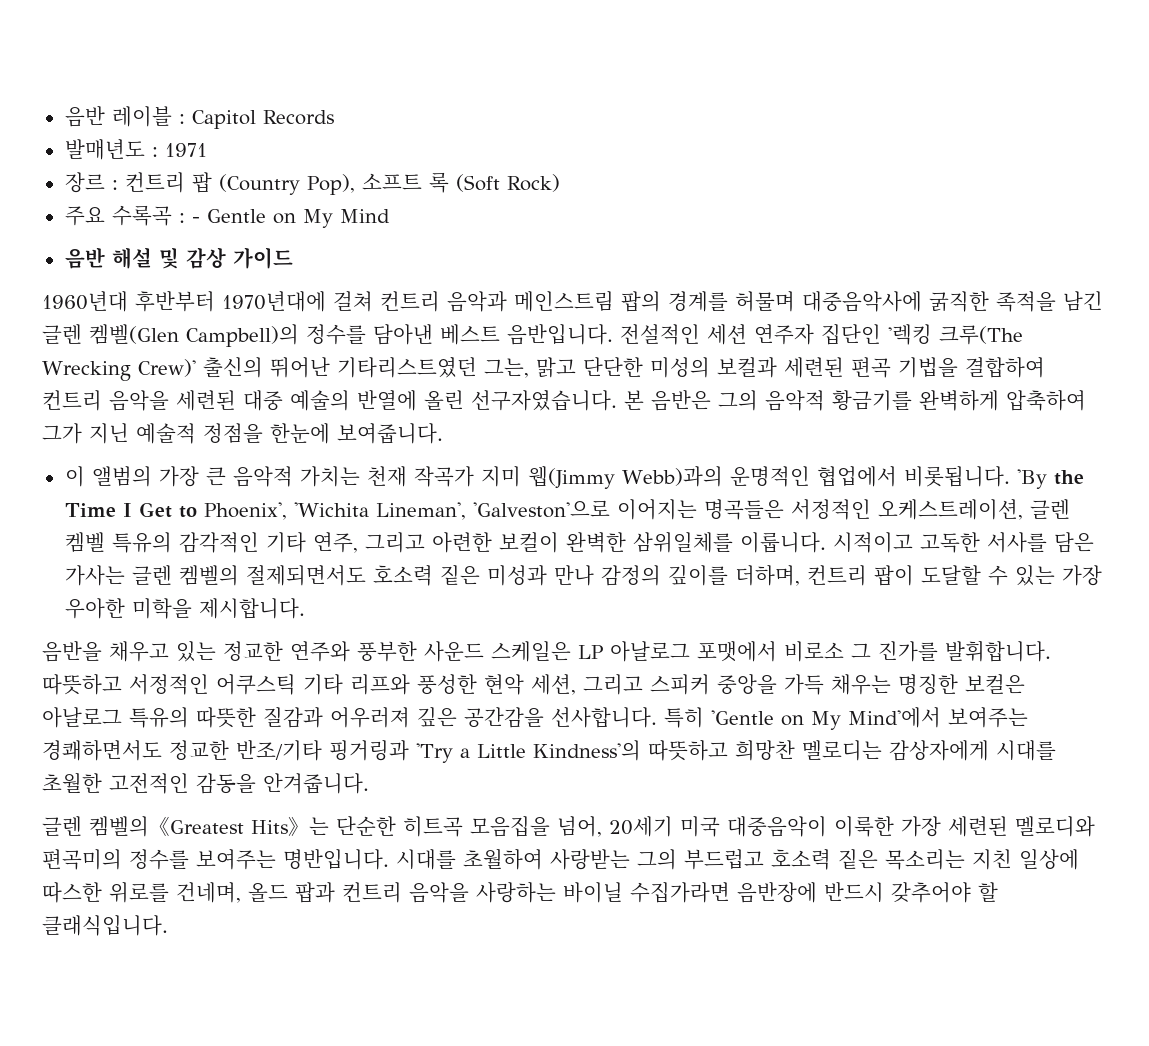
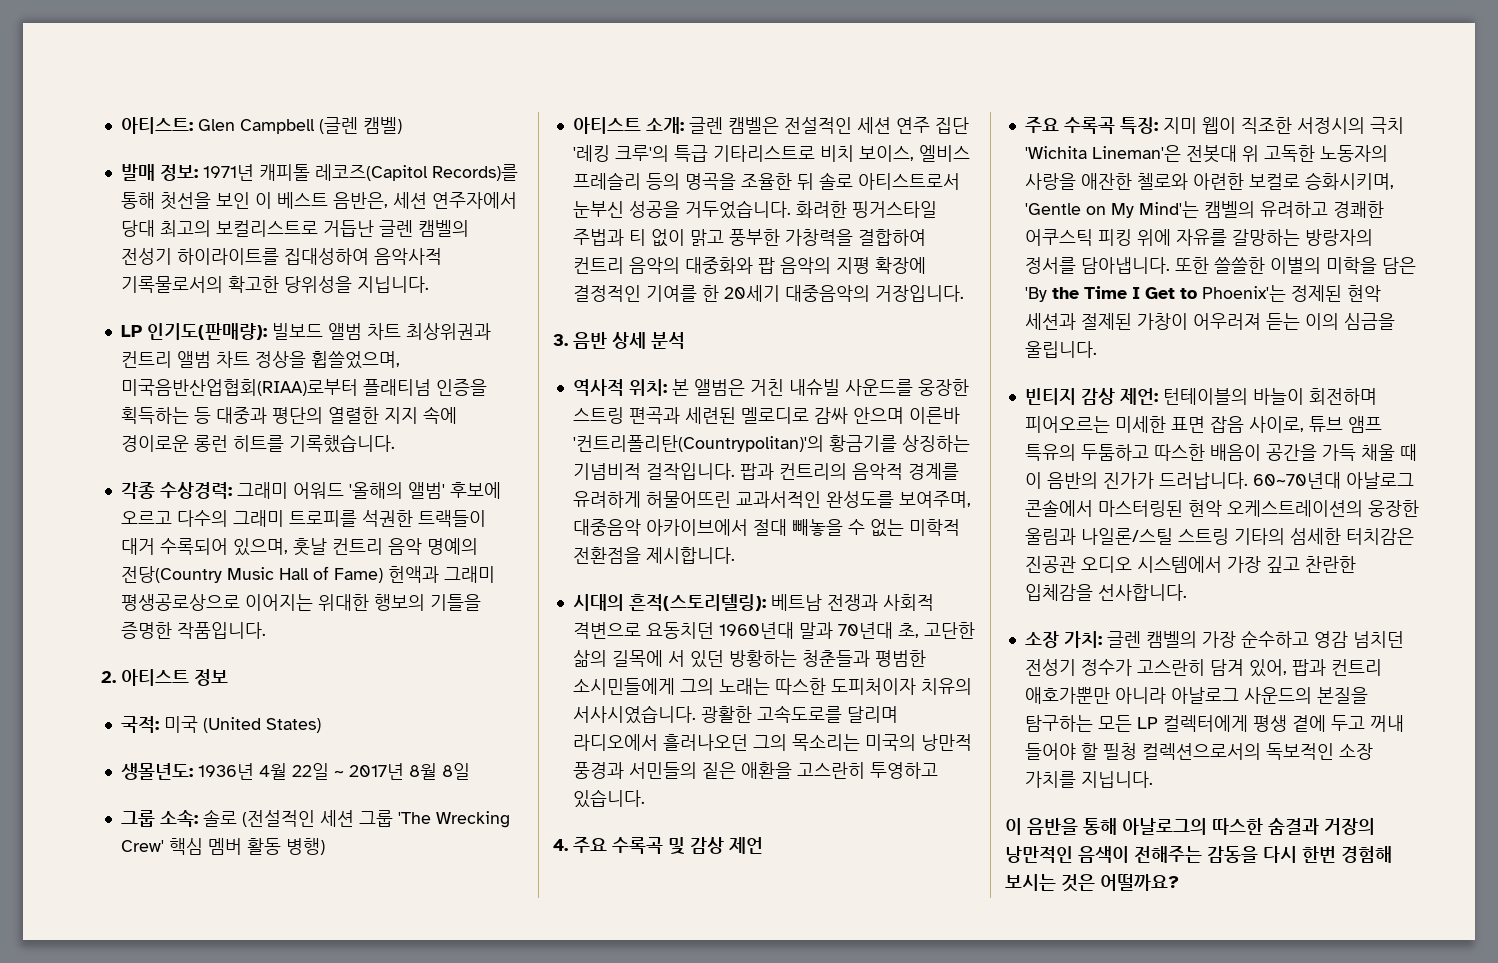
[64,106,334,129] [64,139,207,160] [64,172,560,195] [64,205,390,228] [64,247,293,269] [42,291,1103,312] [42,324,1023,347] [42,357,1045,381] [42,390,1086,411] [42,423,443,444] [64,466,1010,489] 음반 레이블 : Capitol Records // 발매년도 : 1971 // 장르 : 컨트리 팝 (Country Pop), 소프트 록 (Soft Rock) // 주요 수록곡 : - Gentle on My Mind // 음반 해설 및 감상 가이드 // 1960년대 후반부터 1970년대에 걸쳐 컨트리 음악과 메인스트림 팝의 경계를 허물며 대중음악사에 굵직한 족적을 남긴 글렌 켐벨(Glen Campbell)의 정수를 담아낸 베스트 음반입니다. 전설적인 세션 연주자 집단인 '렉킹 크루(The Wrecking Crew)' 출신의 뛰어난 기타리스트였던 그는, 맑고 단단한 미성의 보컬과 세련된 편곡 기법을 결합하여 컨트리 음악을 세련된 대중 예술의 반열에 올린 선구자였습니다. 본 음반은 그의 음악적 황금기를 완벽하게 압축하여 그가 지닌 예술적 정점을 한눈에 보여줍니다. // 이 앨범의 가장 큰 음악적 가치는 천재 작곡가 지미 웹(Jimmy Webb)과의 운명적인 협업에서 비롯됩니다. -> [120,117,402,134] [120,164,518,181] [120,192,517,210] [120,220,469,237] [120,248,442,265] [120,276,429,293] [120,323,491,340] [120,351,400,369] [120,379,487,396] [120,406,457,424] [120,434,395,453] [120,482,501,499] [120,510,486,527] [120,538,478,556] [120,566,495,583] [120,594,481,611] [120,622,266,639] [101,669,228,686] [120,716,321,733] [120,763,470,780] [120,809,510,828] [120,838,325,855] [572,117,969,134] [572,145,970,162] [572,172,960,190] [572,200,937,219] [572,229,926,247] [572,257,926,274] [572,285,964,302] [553,332,685,349] [572,379,969,396] [572,407,960,424] [572,435,970,452] [572,463,959,480] [572,491,971,508] [572,519,960,537] [572,547,735,564] [572,594,934,611] [572,622,975,639] [572,650,926,668] [572,678,972,695] [572,705,898,724] [572,734,972,751] [572,762,938,779] [572,789,645,808] [553,837,763,855] [1024,117,1404,134] [1024,145,1388,163] [1024,172,1394,190] [1024,201,1384,218] [1024,229,1373,246] [1024,257,1416,274] 아티스트: Glen Campbell (글렌 캠벨) // 발매 정보: 1971년 캐피톨 레코즈(Capitol Records)를 통해 첫선을 보인 이 베스트 음반은, 세션 연주자에서 당대 최고의 보컬리스트로 거듭난 글렌 캠벨의 전성기 하이라이트를 집대성하여 음악사적 기록물로서의 확고한 당위성을 지닙니다. // LP 인기도(판매량): 빌보드 앨범 차트 최상위권과 컨트리 앨범 차트 정상을 휩쓸었으며, 미국음반산업협회(RIAA)로부터 플래티넘 인증을 획득하는 등 대중과 평단의 열렬한 지지 속에 경이로운 롱런 히트를 기록했습니다. // 각종 수상경력: 그래미 어워드 '올해의 앨범' 후보에 오르고 다수의 그래미 트로피를 석권한 트랙들이 대거 수록되어 있으며, 훗날 컨트리 음악 명예의 전당(Country Music Hall of Fame) 헌액과 그래미 평생공로상으로 이어지는 위대한 행보의 기틀을 증명한 작품입니다. // 2. 아티스트 정보 // 국적: 미국 (United States) // 생몰년도: 1936년 4월 22일 ~ 2017년 8월 8일 // 그룹 소속: 솔로 (전설적인 세션 그룹 'The Wrecking Crew' 핵심 멤버 활동 병행) // 아티스트 소개: 글렌 캠벨은 전설적인 세션 연주 집단 '레킹 크루'의 특급 기타리스트로 비치 보이스, 엘비스 프레슬리 등의 명곡을 조율한 뒤 솔로 아티스트로서 눈부신 성공을 거두었습니다. 화려한 핑거스타일 주법과 티 없이 맑고 풍부한 가창력을 결합하여 컨트리 음악의 대중화와 팝 음악의 지평 확장에 결정적인 기여를 한 20세기 대중음악의 거장입니다. // 3. 음반 상세 분석 // 역사적 위치: 본 앨범은 거친 내슈빌 사운드를 웅장한 스트링 편곡과 세련된 멜로디로 감싸 안으며 이른바 '컨트리폴리탄(Countrypolitan)'의 황금기를 상징하는 기념비적 걸작입니다. 팝과 컨트리의 음악적 경계를 유려하게 허물어뜨린 교과서적인 완성도를 보여주며, 대중음악 아카이브에서 절대 빼놓을 수 없는 미학적 전환점을 제시합니다. // 시대의 흔적(스토리텔링): 베트남 전쟁과 사회적 격변으로 요동치던 1960년대 말과 70년대 초, 고단한 삶의 길목에 서 있던 방황하는 청춘들과 평범한 소시민들에게 그의 노래는 따스한 도피처이자 치유의 서사시였습니다. 광활한 고속도로를 달리며 라디오에서 흘러나오던 그의 목소리는 미국의 낭만적 풍경과 서민들의 짙은 애환을 고스란히 투영하고 있습니다. // 4. 주요 수록곡 및 감상 제언 // 주요 수록곡 특징: 지미 웹이 직조한 서정시의 극치 'Wichita Lineman'은 전봇대 위 고독한 노동자의 사랑을 애잔한 첼로와 아련한 보컬로 승화시키며, 'Gentle on My Mind'는 캠벨의 유려하고 경쾌한 어쿠스틱 피킹 위에 자유를 갈망하는 방랑자의 정서를 담아냅니다. 또한 쓸쓸한 이별의 미학을 담은
[203,499,1070,520] [64,532,1094,553] [64,565,1102,586] [64,598,305,619] [42,640,1051,662] [42,674,1025,695] [42,707,1028,730] [42,740,1056,763] [42,772,369,794] [42,816,1095,837] [42,848,1079,870] [42,882,998,903] [42,915,168,936] Phoenix', 'Wichita Lineman', 'Galveston'으로 이어지는 명곡들은 서정적인 오케스트레이션, 글렌 켐벨 특유의 감각적인 기타 연주, 그리고 아련한 보컬이 완벽한 삼위일체를 이룹니다. 시적이고 고독한 서사를 담은 가사는 글렌 켐벨의 절제되면서도 호소력 짙은 미성과 만나 감정의 깊이를 더하며, 컨트리 팝이 도달할 수 있는 가장 우아한 미학을 제시합니다. // 음반을 채우고 있는 정교한 연주와 풍부한 사운드 스케일은 LP 아날로그 포맷에서 비로소 그 진가를 발휘합니다. 따뜻하고 서정적인 어쿠스틱 기타 리프와 풍성한 현악 세션, 그리고 스피커 중앙을 가득 채우는 명징한 보컬은 아날로그 특유의 따뜻한 질감과 어우러져 깊은 공간감을 선사합니다. 특히 'Gentle on My Mind'에서 보여주는 경쾌하면서도 정교한 반조/기타 핑거링과 'Try a Little Kindness'의 따뜻하고 희망찬 멜로디는 감상자에게 시대를 초월한 고전적인 감동을 안겨줍니다. // 글렌 켐벨의《Greatest Hits》는 단순한 히트곡 모음집을 넘어, 20세기 미국 대중음악이 이룩한 가장 세련된 멜로디와 편곡미의 정수를 보여주는 명반입니다. 시대를 초월하여 사랑받는 그의 부드럽고 호소력 짙은 목소리는 지친 일상에 따스한 위로를 건네며, 올드 팝과 컨트리 음악을 사랑하는 바이닐 수집가라면 음반장에 반드시 갖추어야 할 클래식입니다. -> [1201,285,1381,302] [1024,313,1395,330] [1024,341,1097,358] [1024,388,1377,405] [1024,416,1382,433] [1024,444,1417,461] [1024,472,1414,489] [1024,499,1419,517] [1024,528,1414,545] [1024,556,1356,573] [1024,584,1187,601] [1024,630,1404,648] [1024,659,1382,677] [1024,687,1368,704] [1024,715,1404,732] [1024,743,1373,760] [1024,771,1153,788] [1005,818,1375,835] [1005,846,1392,863] [1005,874,1179,892] Phoenix'는 정제된 현악 세션과 절제된 가창이 어우러져 듣는 이의 심금을 울립니다. // 빈티지 감상 제언: 턴테이블의 바늘이 회전하며 피어오르는 미세한 표면 잡음 사이로, 튜브 앰프 특유의 두툼하고 따스한 배음이 공간을 가득 채울 때 이 음반의 진가가 드러납니다. 60~70년대 아날로그 콘솔에서 마스터링된 현악 오케스트레이션의 웅장한 울림과 나일론/스틸 스트링 기타의 섬세한 터치감은 진공관 오디오 시스템에서 가장 깊고 찬란한 입체감을 선사합니다. // 소장 가치: 글렌 캠벨의 가장 순수하고 영감 넘치던 전성기 정수가 고스란히 담겨 있어, 팝과 컨트리 애호가뿐만 아니라 아날로그 사운드의 본질을 탐구하는 모든 LP 컬렉터에게 평생 곁에 두고 꺼내 들어야 할 필청 컬렉션으로서의 독보적인 소장 가치를 지닙니다. // 이 음반을 통해 아날로그의 따스한 숨결과 거장의 낭만적인 음색이 전해주는 감동을 다시 한번 경험해 보시는 것은 어떨까요?

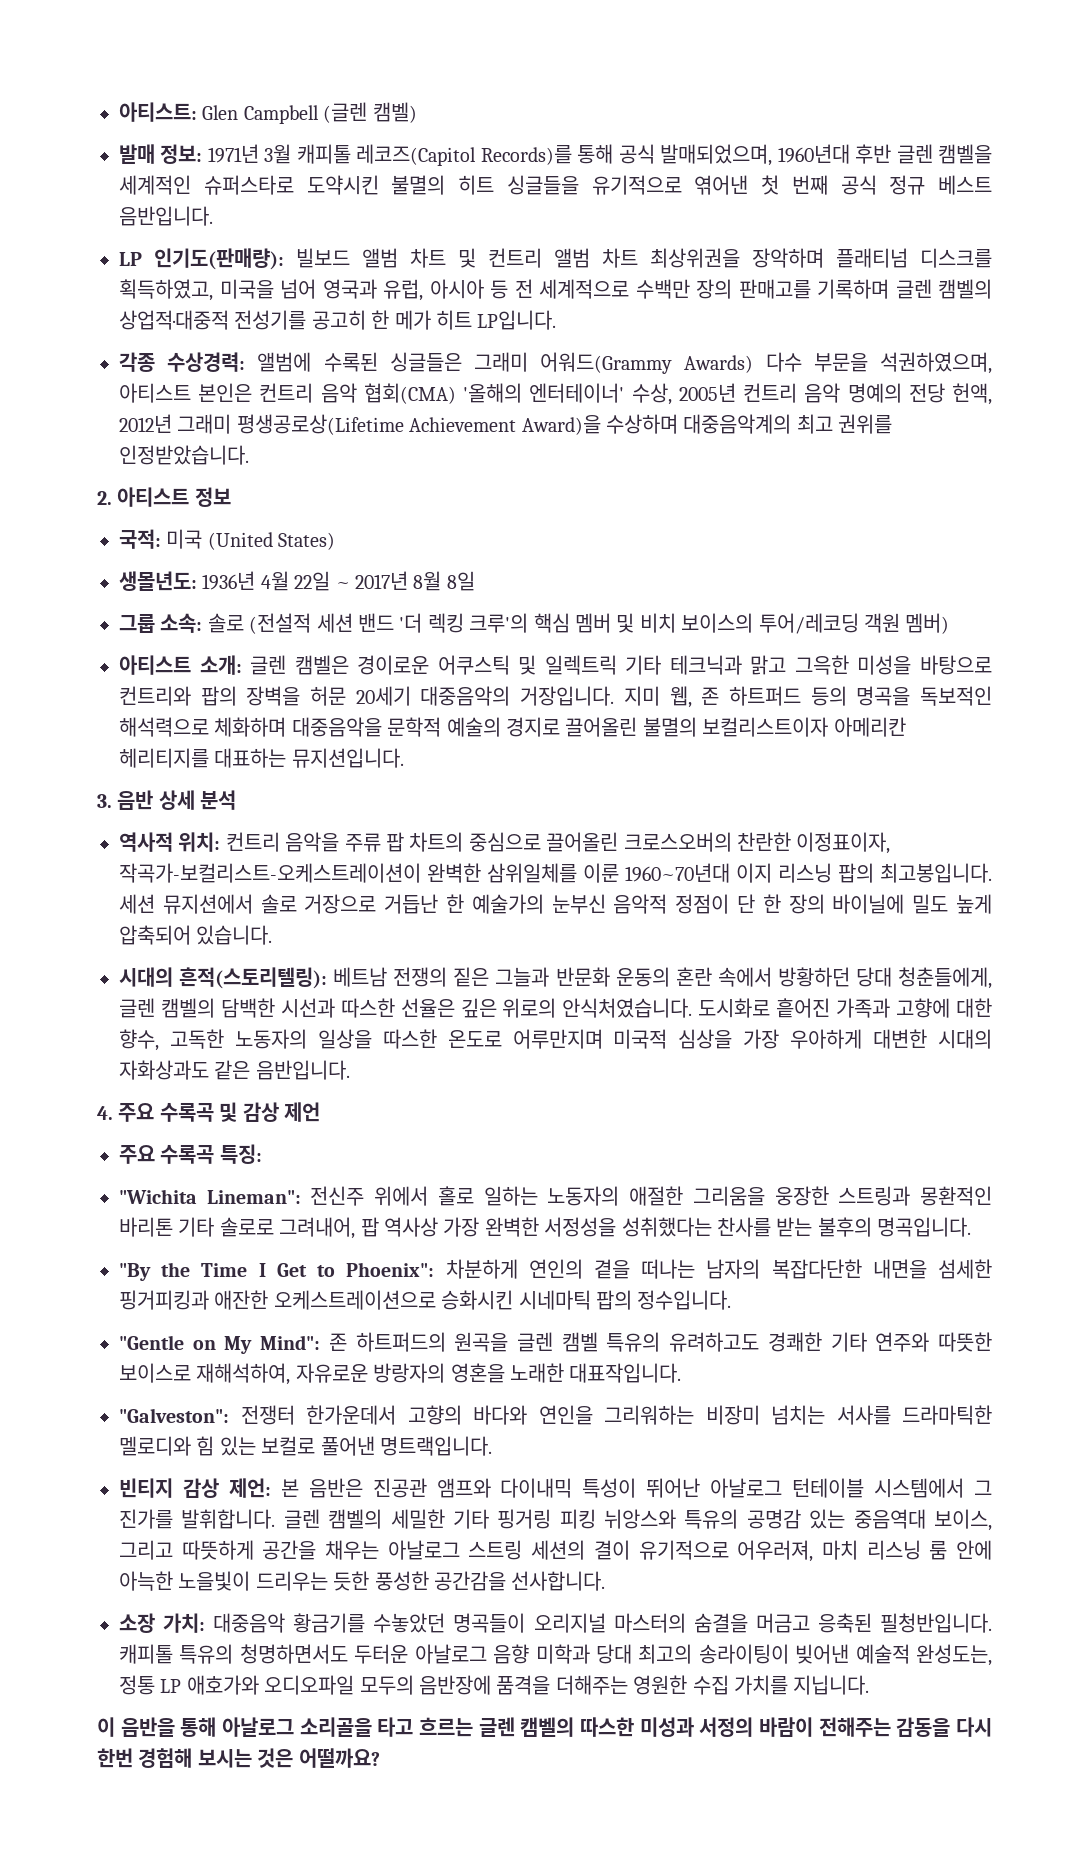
(254, 172) none -> [264,144,292,164] 3월
[159,192,517,210] [120,220,469,237] [120,248,442,265] [120,276,429,293] 첫선을 보인 이 베스트 음반은, 세션 연주자에서 당대 최고의 보컬리스트로 거듭난 글렌 캠벨의 전성기 하이라이트를 집대성하여 음악사적 기록물로서의 확고한 당위성을 지닙니다. -> [618,144,992,166] [119,175,992,195] [119,206,213,226] 공식 발매되었으며, 1960년대 후반 글렌 캠벨을 세계적인 슈퍼스타로 도약시킨 불멸의 히트 싱글들을 유기적으로 엮어낸 첫 번째 공식 정규 베스트 음반입니다.
[405,323,491,340] 최상위권과 -> [458,248,476,268] 및
[254,351,400,369] [120,379,487,396] [120,406,457,424] [120,434,395,453] [120,482,501,499] [120,510,486,527] [120,538,478,556] [120,566,495,583] [120,594,481,611] [120,622,266,639] 정상을 휩쓸었으며, 미국음반산업협회(RIAA)로부터 플래티넘 인증을 획득하는 등 대중과 평단의 열렬한 지지 속에 경이로운 롱런 히트를 기록했습니다. // 각종 수상경력: 그래미 어워드 '올해의 앨범' 후보에 오르고 다수의 그래미 트로피를 석권한 트랙들이 대거 수록되어 있으며, 훗날 컨트리 음악 명예의 전당(Country Music Hall of Fame) 헌액과 그래미 평생공로상으로 이어지는 위대한 행보의 기틀을 증명한 작품입니다. -> [650,248,992,268] [119,279,992,301] [119,310,557,330] [119,352,993,374] [119,383,993,405] [119,414,893,435] [119,445,249,465] 최상위권을 장악하며 플래티넘 디스크를 획득하였고, 미국을 넘어 영국과 유럽, 아시아 등 전 세계적으로 수백만 장의 판매고를 기록하며 글렌 캠벨의 상업적·대중적 전성기를 공고히 한 메가 히트 LP입니다. // 각종 수상경력: 앨범에 수록된 싱글들은 그래미 어워드(Grammy Awards) 다수 부문을 석권하였으며, 아티스트 본인은 컨트리 음악 협회(CMA) '올해의 엔터테이너' 수상, 2005년 컨트리 음악 명예의 전당 헌액, 2012년 그래미 평생공로상(Lifetime Achievement Award)을 수상하며 대중음악계의 최고 권위를 인정받았습니다.
[241,810,510,828] [120,838,325,855] [572,117,969,134] [572,145,970,162] [572,172,960,190] [572,200,937,219] [572,229,926,247] [572,257,926,274] [572,285,964,302] (전설적인 세션 그룹 'The Wrecking Crew' 핵심 멤버 활동 병행) // 아티스트 소개: 글렌 캠벨은 전설적인 세션 연주 집단 '레킹 크루'의 특급 기타리스트로 비치 보이스, 엘비스 프레슬리 등의 명곡을 조율한 뒤 솔로 아티스트로서 눈부신 성공을 거두었습니다. 화려한 핑거스타일 주법과 티 없이 맑고 풍부한 가창력을 결합하여 컨트리 음악의 대중화와 팝 음악의 지평 확장에 결정적인 기여를 한 20세기 대중음악의 거장입니다. -> [249,613,950,634] [119,655,993,675] [119,686,993,708] [119,717,906,737] [119,748,404,768] (전설적 세션 밴드 '더 렉킹 크루'의 핵심 멤버 및 비치 보이스의 투어/레코딩 객원 멤버) // 아티스트 소개: 글렌 캠벨은 경이로운 어쿠스틱 및 일렉트릭 기타 테크닉과 맑고 그윽한 미성을 바탕으로 컨트리와 팝의 장벽을 허문 20세기 대중음악의 거장입니다. 지미 웹, 존 하트퍼드 등의 명곡을 독보적인 해석력으로 체화하며 대중음악을 문학적 예술의 경지로 끌어올린 불멸의 보컬리스트이자 아메리칸 헤리티지를 대표하는 뮤지션입니다.
[671,379,969,396] [572,407,960,424] [572,435,970,452] [572,463,959,480] [572,491,971,508] [572,519,960,537] [572,547,735,564] [572,594,934,611] [572,622,975,639] [572,650,926,668] [572,678,972,695] [572,705,898,724] [572,734,972,751] [572,762,938,779] [572,789,645,808] 본 앨범은 거친 내슈빌 사운드를 웅장한 스트링 편곡과 세련된 멜로디로 감싸 안으며 이른바 '컨트리폴리탄(Countrypolitan)'의 황금기를 상징하는 기념비적 걸작입니다. 팝과 컨트리의 음악적 경계를 유려하게 허물어뜨린 교과서적인 완성도를 보여주며, 대중음악 아카이브에서 절대 빼놓을 수 없는 미학적 전환점을 제시합니다. // 시대의 흔적(스토리텔링): 베트남 전쟁과 사회적 격변으로 요동치던 1960년대 말과 70년대 초, 고단한 삶의 길목에 서 있던 방황하는 청춘들과 평범한 소시민들에게 그의 노래는 따스한 도피처이자 치유의 서사시였습니다. 광활한 고속도로를 달리며 라디오에서 흘러나오던 그의 목소리는 미국의 낭만적 풍경과 서민들의 짙은 애환을 고스란히 투영하고 있습니다. -> [225,832,891,854] [119,863,992,883] [119,894,992,914] [119,925,273,945] [119,967,993,989] [119,998,992,1018] [119,1029,992,1051] [119,1060,350,1080] 컨트리 음악을 주류 팝 차트의 중심으로 끌어올린 크로스오버의 찬란한 이정표이자, 작곡가-보컬리스트-오케스트레이션이 완벽한 삼위일체를 이룬 1960~70년대 이지 리스닝 팝의 최고봉입니다. 세션 뮤지션에서 솔로 거장으로 거듭난 한 예술가의 눈부신 음악적 정점이 단 한 장의 바이닐에 밀도 높게 압축되어 있습니다. // 시대의 흔적(스토리텔링): 베트남 전쟁의 짙은 그늘과 반문화 운동의 혼란 속에서 방황하던 당대 청춘들에게, 글렌 캠벨의 담백한 시선과 따스한 선율은 깊은 위로의 안식처였습니다. 도시화로 흩어진 가족과 고향에 대한 향수, 고독한 노동자의 일상을 따스한 온도로 어루만지며 미국적 심상을 가장 우아하게 대변한 시대의 자화상과도 같은 음반입니다.
[1162,117,1404,134] [1024,145,1388,163] [1024,172,1394,190] [1024,201,1384,218] [1024,229,1373,246] [1024,257,1416,274] [1024,287,1047,302] 지미 웹이 직조한 서정시의 극치 'Wichita Lineman'은 전봇대 위 고독한 노동자의 사랑을 애잔한 첼로와 아련한 보컬로 승화시키며, 'Gentle on My Mind'는 캠벨의 유려하고 경쾌한 어쿠스틱 피킹 위에 자유를 갈망하는 방랑자의 정서를 담아냅니다. 또한 쓸쓸한 이별의 미학을 담은 'By -> [119,1186,993,1206] [119,1217,972,1239] [119,1263,151,1281] // "Wichita Lineman": 전신주 위에서 홀로 일하는 노동자의 애절한 그리움을 웅장한 스트링과 몽환적인 바리톤 기타 솔로로 그려내어, 팝 역사상 가장 완벽한 서정성을 성취했다는 찬사를 받는 불후의 명곡입니다. // "By
[1201,285,1381,302] [1024,313,1395,330] [1024,341,1097,358] [1024,388,1377,405] [1024,416,1382,433] [1024,444,1417,461] [1024,472,1414,489] [1024,499,1419,517] [1024,528,1414,545] [1024,556,1356,573] [1024,584,1187,601] [1024,630,1404,648] [1024,659,1382,677] [1024,687,1368,704] [1024,715,1404,732] [1024,743,1373,760] Phoenix'는 정제된 현악 세션과 절제된 가창이 어우러져 듣는 이의 심금을 울립니다. // 빈티지 감상 제언: 턴테이블의 바늘이 회전하며 피어오르는 미세한 표면 잡음 사이로, 튜브 앰프 특유의 두툼하고 따스한 배음이 공간을 가득 채울 때 이 음반의 진가가 드러납니다. 60~70년대 아날로그 콘솔에서 마스터링된 현악 오케스트레이션의 웅장한 울림과 나일론/스틸 스트링 기타의 섬세한 터치감은 진공관 오디오 시스템에서 가장 깊고 찬란한 입체감을 선사합니다. // 소장 가치: 글렌 캠벨의 가장 순수하고 영감 넘치던 전성기 정수가 고스란히 담겨 있어, 팝과 컨트리 애호가뿐만 아니라 아날로그 사운드의 본질을 탐구하는 모든 LP 컬렉터에게 평생 곁에 두고 꺼내 들어야 할 필청 컬렉션으로서의 독보적인 소장 -> [346,1259,992,1279] [119,1290,732,1310] [119,1332,992,1354] [119,1363,682,1385] [119,1405,992,1425] [119,1436,492,1456] [119,1478,992,1498] [119,1509,992,1531] [119,1540,993,1562] [119,1571,606,1591] [119,1613,992,1633] [119,1644,992,1666] [119,1675,729,1695] Phoenix": 차분하게 연인의 곁을 떠나는 남자의 복잡다단한 내면을 섬세한 핑거피킹과 애잔한 오케스트레이션으로 승화시킨 시네마틱 팝의 정수입니다. // "Gentle on My Mind": 존 하트퍼드의 원곡을 글렌 캠벨 특유의 유려하고도 경쾌한 기타 연주와 따뜻한 보이스로 재해석하여, 자유로운 방랑자의 영혼을 노래한 대표작입니다. // "Galveston": 전쟁터 한가운데서 고향의 바다와 연인을 그리워하는 비장미 넘치는 서사를 드라마틱한 멜로디와 힘 있는 보컬로 풀어낸 명트랙입니다. // 빈티지 감상 제언: 본 음반은 진공관 앰프와 다이내믹 특성이 뛰어난 아날로그 턴테이블 시스템에서 그 진가를 발휘합니다. 글렌 캠벨의 세밀한 기타 핑거링 피킹 뉘앙스와 특유의 공명감 있는 중음역대 보이스, 그리고 따뜻하게 공간을 채우는 아날로그 스트링 세션의 결이 유기적으로 어우러져, 마치 리스닝 룸 안에 아늑한 노을빛이 드리우는 듯한 풍성한 공간감을 선사합니다. // 소장 가치: 대중음악 황금기를 수놓았던 명곡들이 오리지널 마스터의 숨결을 머금고 응축된 필청반입니다. 캐피톨 특유의 청명하면서도 두터운 아날로그 음향 미학과 당대 최고의 송라이팅이 빚어낸 예술적 완성도는, 정통 LP 애호가와 오디오파일 모두의 음반장에 품격을 더해주는 영원한 수집
[1122,818,1375,835] [1005,846,1129,863] 아날로그의 따스한 숨결과 거장의 낭만적인 음색이 -> [222,1717,813,1737] 아날로그 소리골을 타고 흐르는 글렌 캠벨의 따스한 미성과 서정의 바람이

